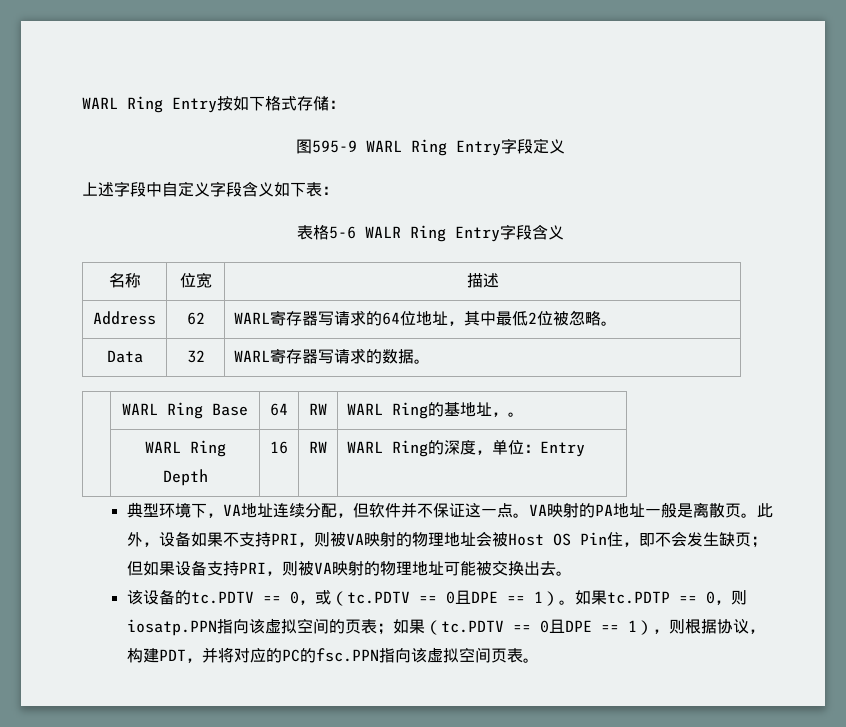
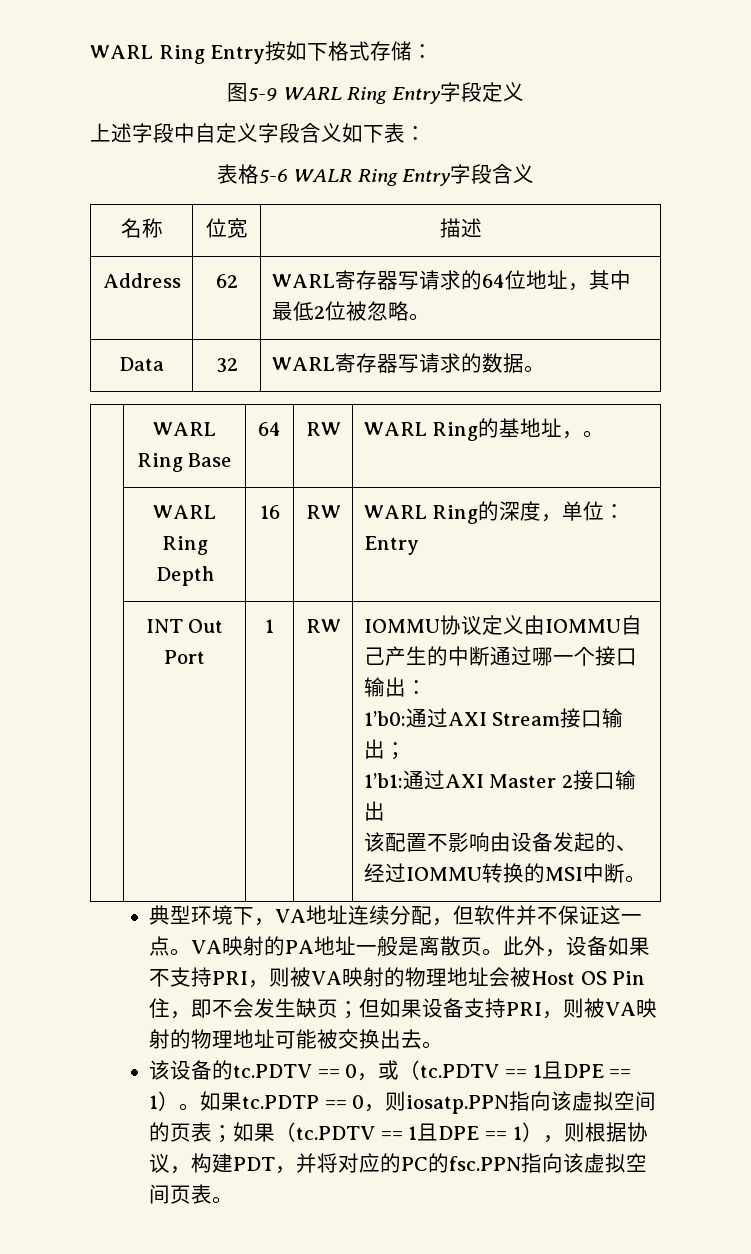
[312,140,357,153] 595-9 -> [248,88,278,101] 5-9
(586, 449) none -> [145,619,224,633] [164,650,205,664] [265,619,274,633] [305,619,341,633] [363,615,642,635] [363,646,637,666] [363,677,427,697] [363,708,624,728] [363,739,406,760] [363,770,636,790] [363,801,385,821] [363,832,637,852] [363,863,646,883] // | INT Out Port | 1 | RW | IOMMU协议定义由IOMMU自己产生的中断通过哪一个接口输出： // 1’b0:通过AXI Stream接口输出； // 1’b1:通过AXI Master 2接口输出 // 该配置不影响由设备发起的、经过IOMMU转换的MSI中断。
[445,591,455,604] 0 -> [532,1064,542,1078] 1
[539,620,549,633] 0 -> [408,1126,418,1140] 1

